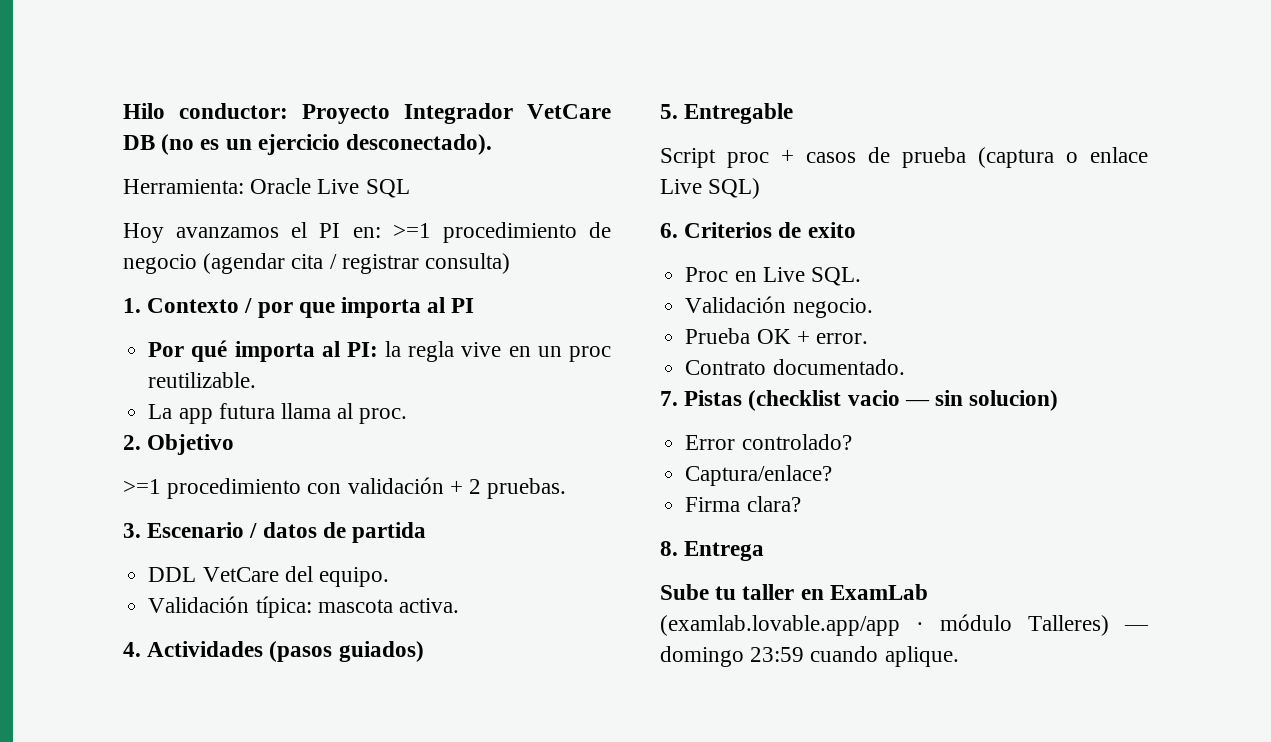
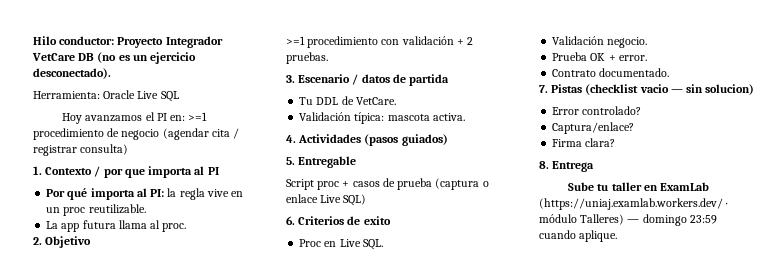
[148,566,389,587] DDL VetCare del equipo. -> [299,96,396,105] Tu DDL de VetCare.
[660,615,900,636] (examlab.lovable.app/app -> [539,198,723,210] (https://uniaj.examlab.workers.dev/

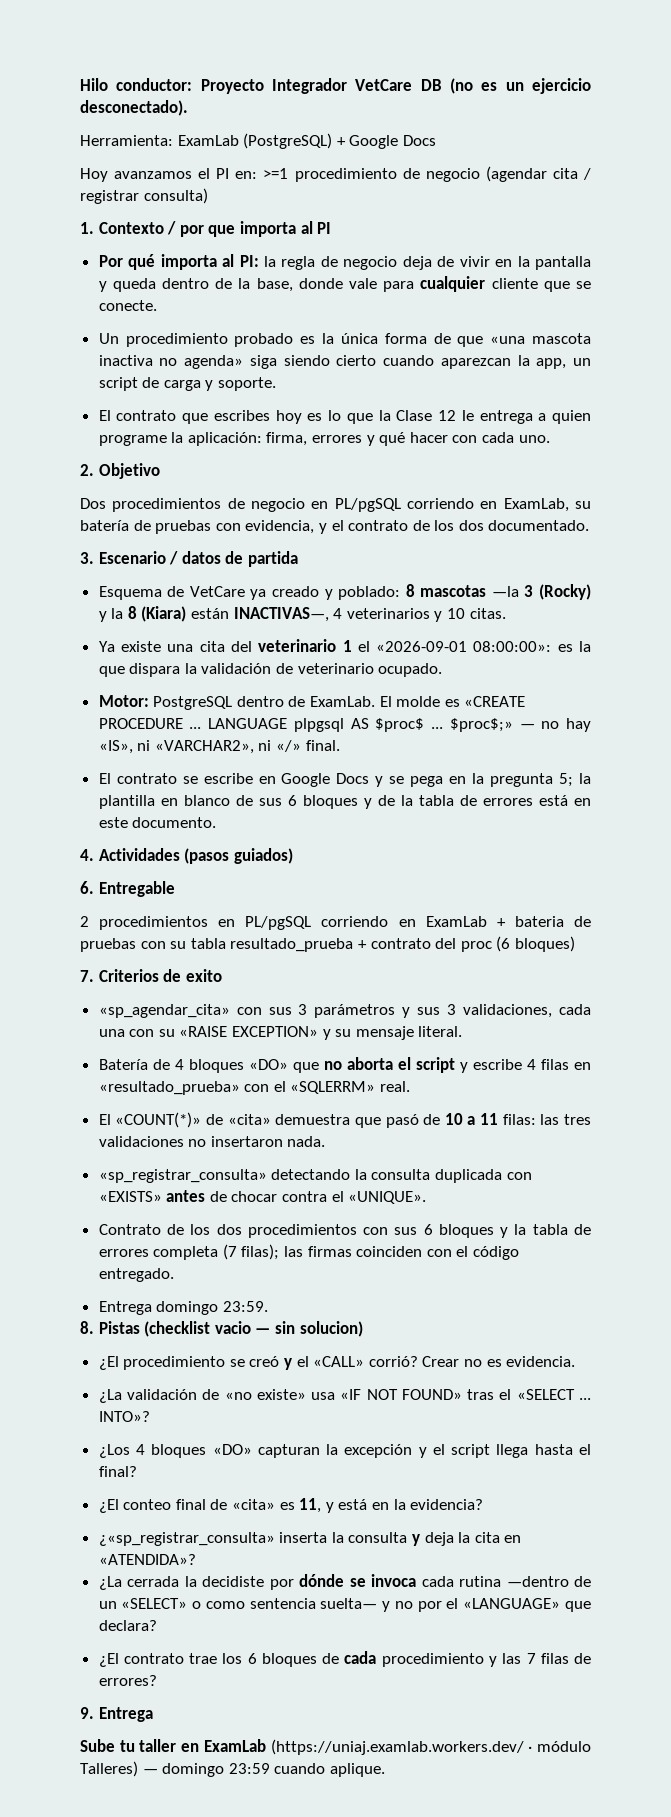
[103,90,179,102] Oracle Live SQL -> [177,133,436,149] ExamLab (PostgreSQL) + Google Docs
[206,189,244,197] [46,204,146,216] [46,220,187,232] [33,236,92,248] [286,36,474,48] [286,52,328,64] vive en un proc reutilizable. // La app futura llama al proc. // 2. Objetivo // >=1 procedimiento con validación + 2 pruebas. -> [320,256,591,270] [98,276,591,292] [98,300,157,311] [98,333,591,347] [98,355,592,369] [98,377,277,391] [98,410,591,424] [98,432,550,446] [80,463,160,479] [80,498,591,512] [80,520,590,534] de negocio deja de vivir en la pantalla y queda dentro de la base, donde vale para cualquier cliente que se conecte. // Un procedimiento probado es la única forma de que «una mascota inactiva no agenda» siga siendo cierto cuando aparezcan la app, un script de carga y soporte. // El contrato que escribes hoy es lo que la Clase 12 le entrega a quien programe la aplicación: firma, errores y qué hacer con cada uno. // 2. Objetivo // Dos procedimientos de negocio en PL/pgSQL corriendo en ExamLab, su batería de pruebas con evidencia, y el contrato de los dos documentado.
[299,96,396,105] [299,112,465,124] Tu DDL de VetCare. // Validación típica: mascota activa. -> [98,584,591,600] [98,606,506,622] [98,639,592,652] [98,663,443,677] [98,695,526,710] [98,718,592,732] [98,740,340,754] [98,773,591,787] [98,795,592,809] [98,817,217,828] Esquema de VetCare ya creado y poblado: 8 mascotas —la 3 (Rocky) y la 8 (Kiara) están INACTIVAS—, 4 veterinarios y 10 citas. // Ya existe una cita del veterinario 1 el «2026-09-01 08:00:00»: es la que dispara la validación de veterinario ocupado. // Motor: PostgreSQL dentro de ExamLab. El molde es «CREATE PROCEDURE ... LANGUAGE plpgsql AS $proc$ ... $proc$;» — no hay «IS», ni «VARCHAR2», ni «/» final. // El contrato se escribe en Google Docs y se pega en la pregunta 5; la plantilla en blanco de sus 6 bloques y de la tabla de errores está en este documento.
[286,157,295,165] 5. -> [80,881,94,894] 6.
[286,178,489,190] [286,194,367,206] [286,216,391,225] [299,239,383,250] [552,36,648,48] [552,52,647,61] [552,68,670,77] [539,85,548,93] Script proc + casos de prueba (captura o enlace Live SQL) // 6. Criterios de exito // Proc en Live SQL. // Validación negocio. // Prueba OK + error. // Contrato documentado. // 7. -> [80,916,591,930] [80,936,575,952] [80,969,222,982] [98,1004,591,1018] [98,1026,463,1040] [98,1057,592,1073] [98,1081,411,1095] [98,1112,591,1128] [98,1136,326,1147] [98,1169,532,1183] [98,1190,427,1204] [98,1224,591,1238] [98,1244,520,1260] [98,1268,174,1282] [98,1301,268,1315] [80,1321,94,1334] 2 procedimientos en PL/pgSQL corriendo en ExamLab + bateria de pruebas con su tabla resultado_prueba + contrato del proc (6 bloques) // 7. Criterios de exito // «sp_agendar_cita» con sus 3 parámetros y sus 3 validaciones, cada una con su «RAISE EXCEPTION» y su mensaje literal. // Batería de 4 bloques «DO» que no aborta el script y escribe 4 filas en «resultado_prueba» con el «SQLERRM» real. // El «COUNT(*)» de «cita» demuestra que pasó de 10 a 11 filas: las tres validaciones no insertaron nada. // «sp_registrar_consulta» detectando la consulta duplicada con «EXISTS» antes de chocar contra el «UNIQUE». // Contrato de los dos procedimientos con sus 6 bloques y la tabla de errores completa (7 filas); las firmas coinciden con el código entregado. // Entrega domingo 23:59. // 8.
[552,106,642,115] [552,122,635,134] [552,138,616,147] [539,161,549,169] Error controlado? // Captura/enlace? // Firma clara? // 8. -> [98,1356,576,1370] [98,1389,591,1403] [98,1411,150,1422] [98,1444,591,1458] [98,1466,137,1477] [98,1498,484,1513] [98,1532,522,1546] [98,1554,196,1565] [98,1574,592,1590] [98,1598,591,1612] [98,1620,157,1631] [98,1651,591,1667] [98,1675,157,1686] [80,1707,94,1719] ¿El procedimiento se creó y el «CALL» corrió? Crear no es evidencia. // ¿La validación de «no existe» usa «IF NOT FOUND» tras el «SELECT ... INTO»? // ¿Los 4 bloques «DO» capturan la excepción y el script llega hasta el final? // ¿El conteo final de «cita» es 11, y está en la evidencia? // ¿«sp_registrar_consulta» inserta la consulta y deja la cita en «ATENDIDA»? // ¿La cerrada la decidiste por dónde se invoca cada rutina —dentro de un «SELECT» o como sentencia suelta— y no por el «LANGUAGE» que declara? // ¿El contrato trae los 6 bloques de cada procedimiento y las 7 filas de errores? // 9.

